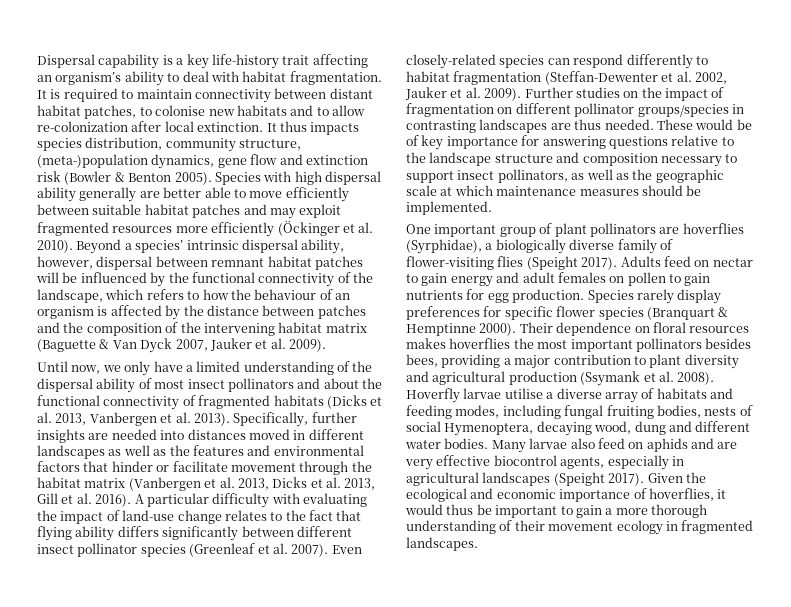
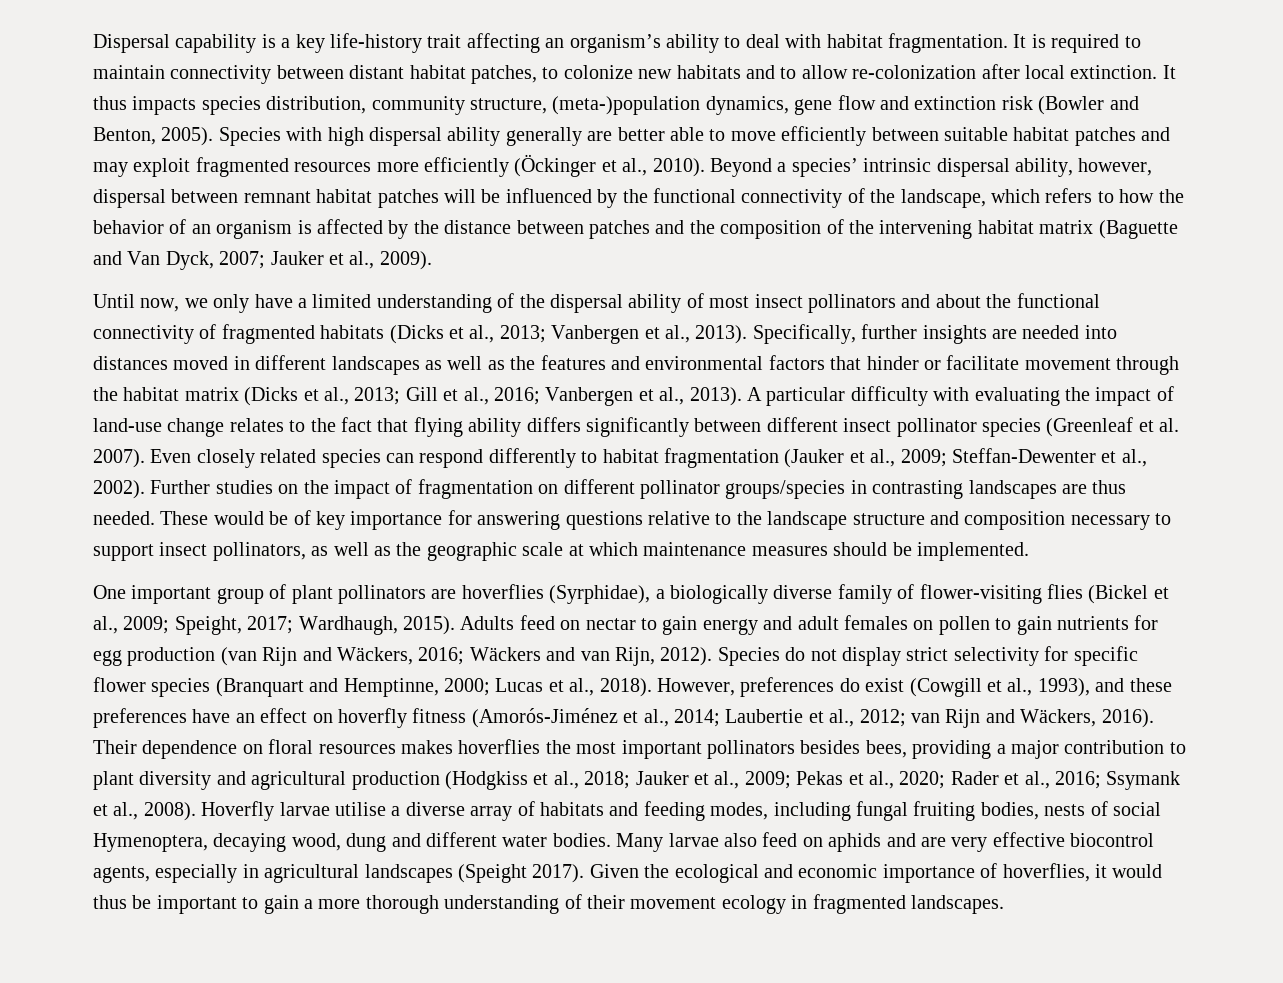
[155,105,206,116] colonise -> [563,65,633,79] colonize
[114,172,172,182] & Benton -> [1109,96,1139,110] [93,127,156,145] and Benton,
[358,222,374,233] al. -> [622,158,648,176] al.,
[254,289,317,300] behaviour -> [93,220,164,234] behavior
[99,338,286,353] & Van Dyck 2007, Jauker et al. -> [93,251,375,270] and Van Dyck, 2007; Jauker et al.,
[37,412,191,426] al. 2013, Vanbergen et al. -> [469,325,690,344] al., 2013; Vanbergen et al.,
[128,477,376,491] [37,493,132,507] (Vanbergen et al. 2013, Dicks et al. 2013, Gill et al. 2016). -> [244,387,742,406] (Dicks et al., 2013; Gill et al., 2016; Vanbergen et al., 2013).
[406,54,496,69] closely-related -> [196,449,317,468] closely related
[544,71,727,85] [405,87,522,101] (Steffan-Dewenter et al. 2002, Jauker et al. 2009). -> [784,448,1147,468] [93,480,145,499] (Jauker et al., 2009; Steffan-Dewenter et al., 2002).
[526,256,618,270] (Speight 2017). -> [1088,585,1169,604] [93,616,455,635] (Bickel et al., 2009; Speight, 2017; Wardhaugh, 2015).
[512,289,722,304] [406,306,480,320] production. Species rarely display preferences -> [127,647,1039,666] production (van Rijn and Wäckers, 2016; Wäckers and van Rijn, 2012). Species do not display strict selectivity
[718,307,729,317] [406,323,517,336] & Hemptinne 2000). -> [309,677,1172,697] [93,708,1154,728] and Hemptinne, 2000; Lucas et al., 2018). However, preferences do exist (Cowgill et al., 1993), and these preferences have an effect on hoverfly fitness (Amorós-Jiménez et al., 2014; Laubertie et al., 2012; van Rijn and Wäckers, 2016).
[580,371,674,386] (Ssymank et al. -> [445,771,1181,790] [93,802,139,820] (Hodgkiss et al., 2018; Jauker et al., 2009; Pekas et al., 2020; Rader et al., 2016; Ssymank et al.,

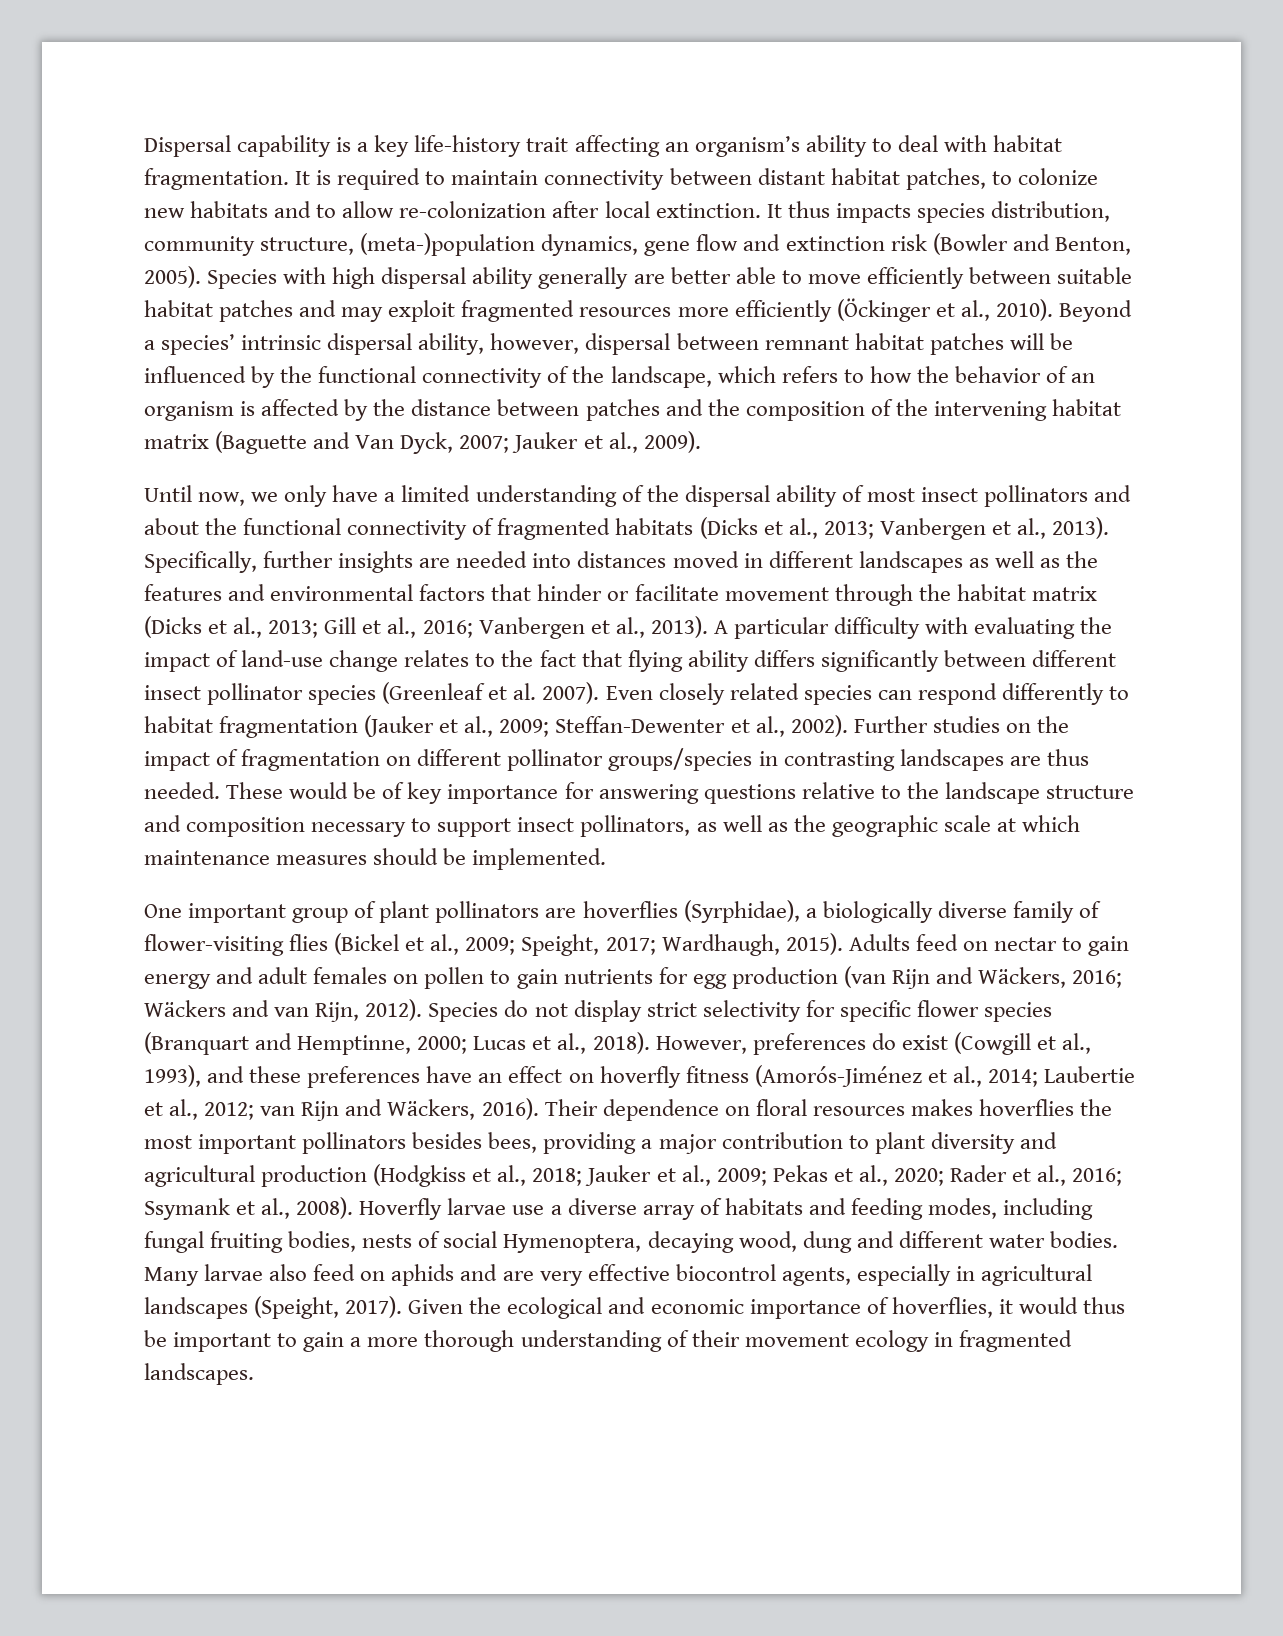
[335,802,386,816] utilise -> [512,1205,545,1215] use
[458,864,527,883] (Speight -> [254,1296,340,1319] (Speight,

